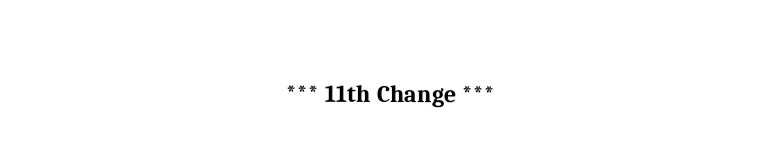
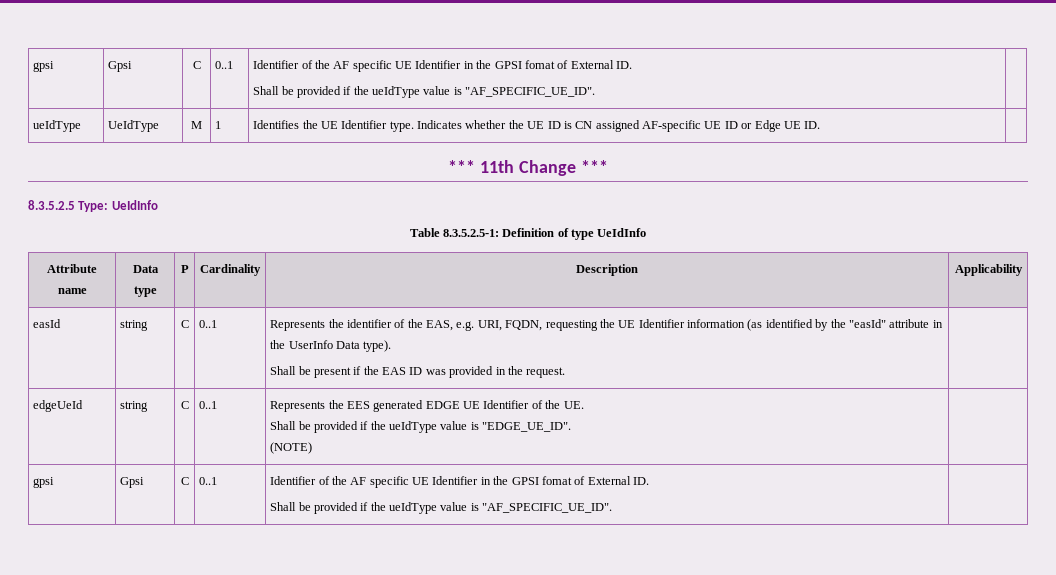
[284,84,496,108] *** 11th Change *** -> [33,61,55,72] [108,61,133,72] [192,61,201,69] [215,61,234,69] [253,60,633,72] [253,86,596,98] [33,120,82,132] [108,120,160,132] [191,121,202,129] [215,121,222,129] [253,120,821,132] [448,160,608,176] [28,200,158,212] [409,228,647,240] [47,264,97,273] [57,288,87,294] [132,265,159,273] [133,286,157,297] [180,265,189,273] [200,264,261,276] [576,264,638,276] [954,264,1023,276] [33,319,62,328] [120,320,149,331] [180,320,189,328] [199,320,218,328] [270,319,943,331] [270,340,392,352] [270,366,566,378] [33,400,84,412] [120,401,149,412] [180,401,189,409] [199,401,218,409] [270,400,584,412] [270,421,572,433] [270,442,313,454] [33,477,55,488] [120,477,145,488] [180,477,189,485] [199,477,218,485] [270,476,650,488] [270,502,613,514] gpsi | Gpsi | C | 0..1 | Identifier of the AF specific UE Identifier in the GPSI fomat of External ID. // Shall be provided if the ueIdType value is "AF_SPECIFIC_UE_ID". | // ueIdType | UeIdType | M | 1 | Identifies the UE Identifier type. Indicates whether the UE ID is CN assigned AF-specific UE ID or Edge UE ID. | // *** 11th Change *** // 8.3.5.2.5 Type: UeIdInfo // Table 8.3.5.2.5-1: Definition of type UeIdInfo // Attribute name | Data type | P | Cardinality | Description | Applicability // easId | string | C | 0..1 | Represents the identifier of the EAS, e.g. URI, FQDN, requesting the UE Identifier information (as identified by the "easId" attribute in the UserInfo Data type). // Shall be present if the EAS ID was provided in the request. | // edgeUeId | string | C | 0..1 | Represents the EES generated EDGE UE Identifier of the UE. // Shall be provided if the ueIdType value is "EDGE_UE_ID". // (NOTE) | // gpsi | Gpsi | C | 0..1 | Identifier of the AF specific UE Identifier in the GPSI fomat of External ID. // Shall be provided if the ueIdType value is "AF_SPECIFIC_UE_ID". |

